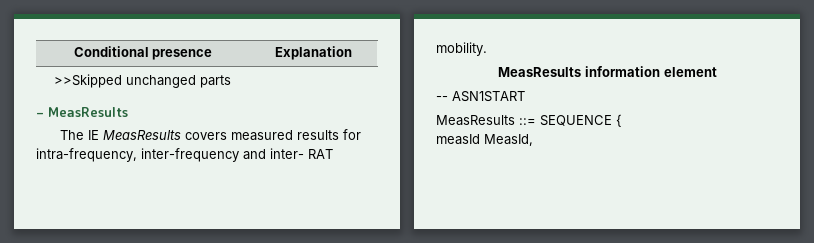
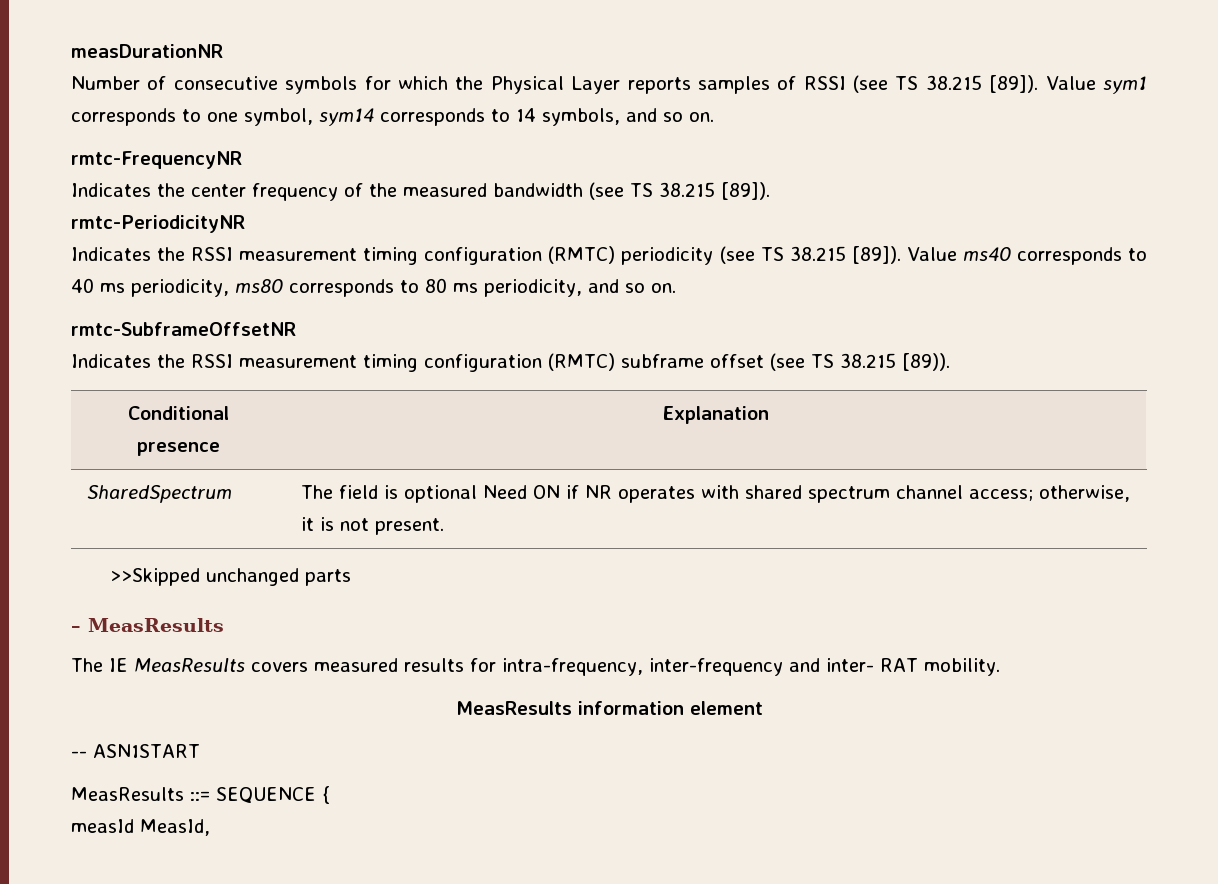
[73,46,213,60] [275,46,352,60] Conditional presence | Explanation -> [71,44,223,58] [71,75,1147,94] [71,108,714,126] [71,151,242,169] [71,182,770,201] [71,215,245,233] [71,246,1148,265] [71,278,676,297] [71,322,296,336] [71,353,950,372] [128,406,229,420] [137,442,220,456] [663,406,769,424] [86,485,232,503] [300,485,1130,503] [300,517,444,535] measDurationNR // Number of consecutive symbols for which the Physical Layer reports samples of RSSI (see TS 38.215 [89]). Value sym1 corresponds to one symbol, sym14 corresponds to 14 symbols, and so on. // rmtc-FrequencyNR // Indicates the center frequency of the measured bandwidth (see TS 38.215 [89]). // rmtc-PeriodicityNR // Indicates the RSSI measurement timing configuration (RMTC) periodicity (see TS 38.215 [89]). Value ms40 corresponds to 40 ms periodicity, ms80 corresponds to 80 ms periodicity, and so on. // rmtc-SubframeOffsetNR // Indicates the RSSI measurement timing configuration (RMTC) subframe offset (see TS 38.215 [89)). // Conditional presence | Explanation // SharedSpectrum | The field is optional Need ON if NR operates with shared spectrum channel access; otherwise, it is not present.

